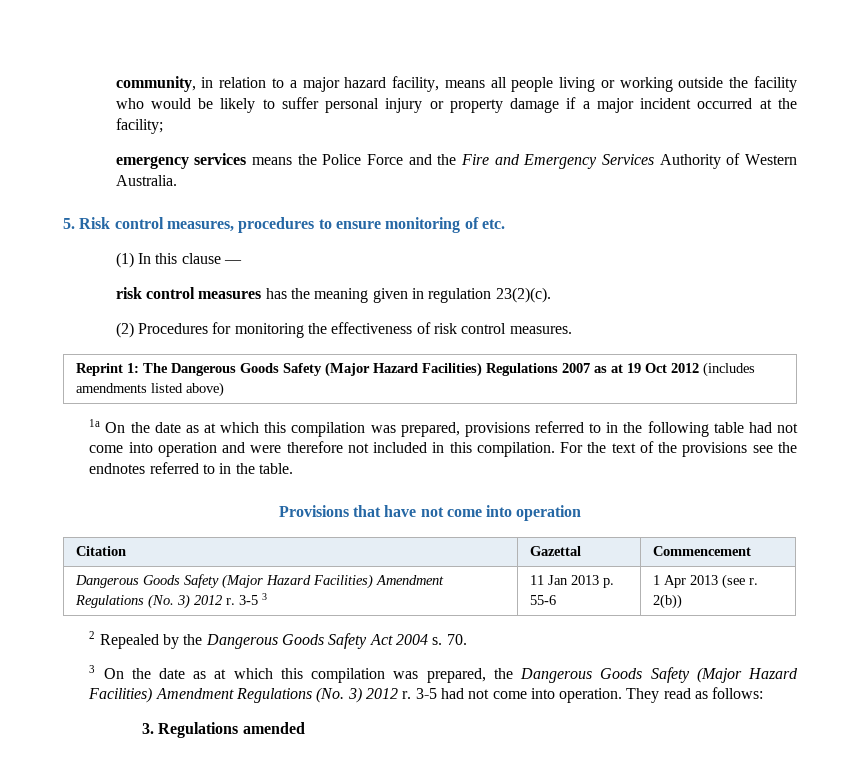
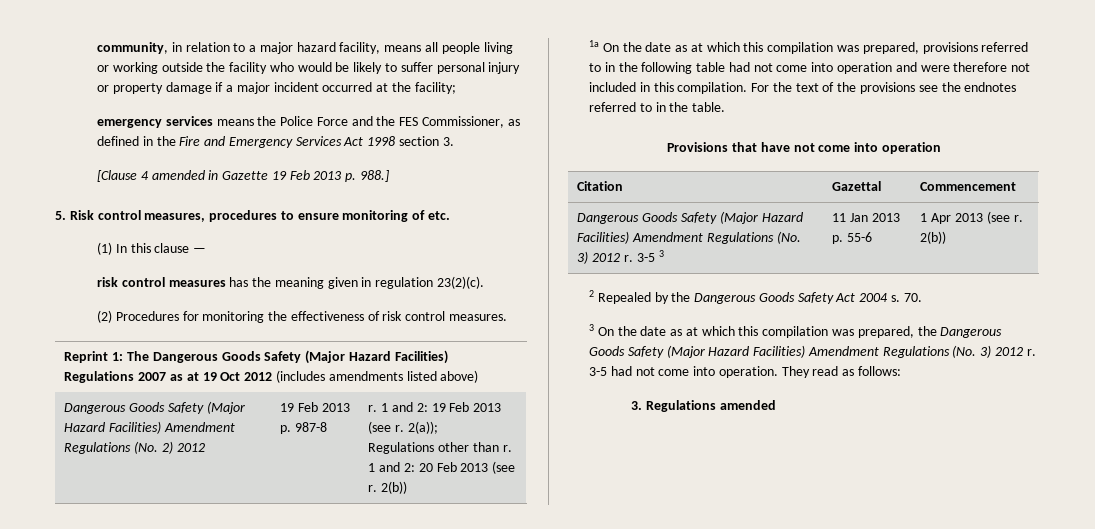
[460,153,797,169] [115,175,177,186] Fire and Emergency Services Authority of Western Australia. -> [399,116,520,128] [96,136,454,148] [96,170,390,182] FES Commissioner, as defined in the Fire and Emergency Services Act 1998 section 3. // [Clause 4 amended in Gazette 19 Feb 2013 p. 988.]
(224, 389) none -> [64,401,245,414] [64,421,236,434] [64,441,205,454] [280,402,351,412] [280,422,328,434] [368,402,502,412] [368,421,439,434] [368,442,512,454] [368,461,516,474] [368,481,408,494] // Dangerous Goods Safety (Major Hazard Facilities) Amendment Regulations (No. 2) 2012 | 19 Feb 2013 p. 987-8 | r. 1 and 2: 19 Feb 2013 (see r. 2(a)); // Regulations other than r. 1 and 2: 20 Feb 2013 (see r. 2(b))

